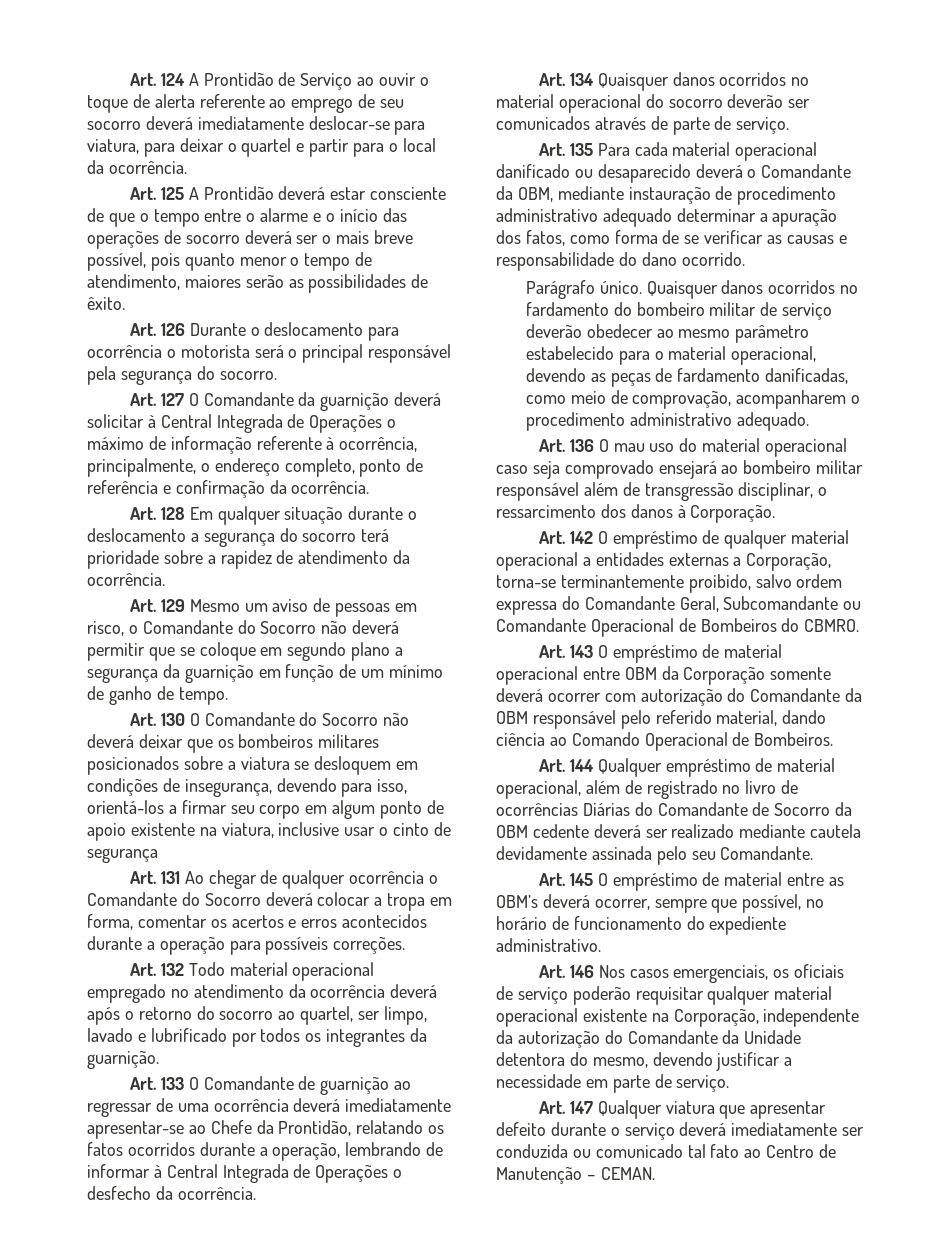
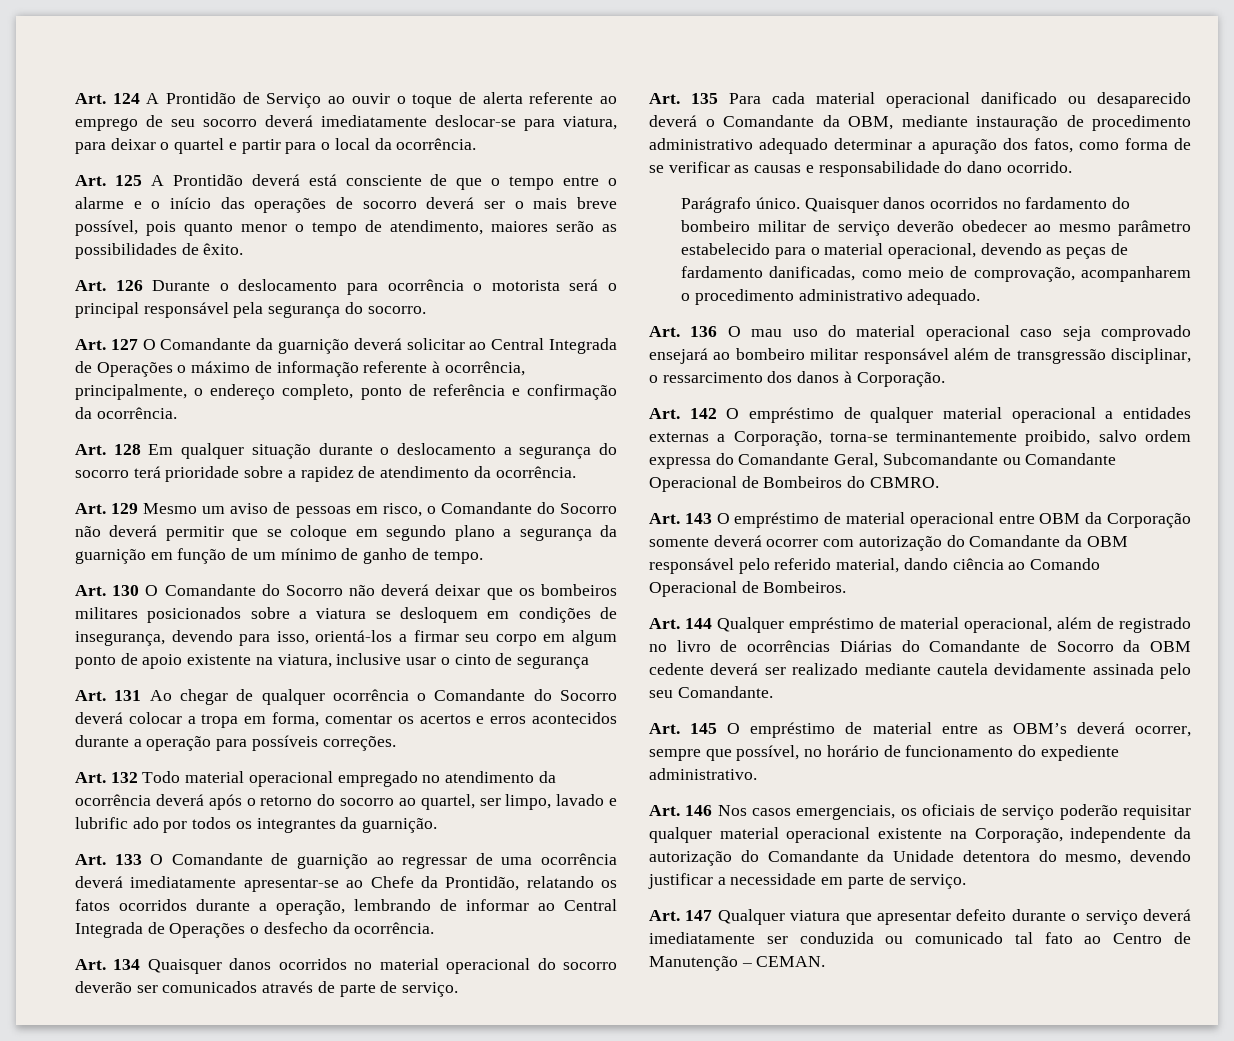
[330,187,367,200] estar -> [308,174,337,186] está
[147,415,156,428] à -> [469,342,487,350] ao
[150,1028,227,1042] lubrificado -> [75,817,159,829] lubrific ado
[153,1165,162,1178] à -> [538,903,555,911] ao

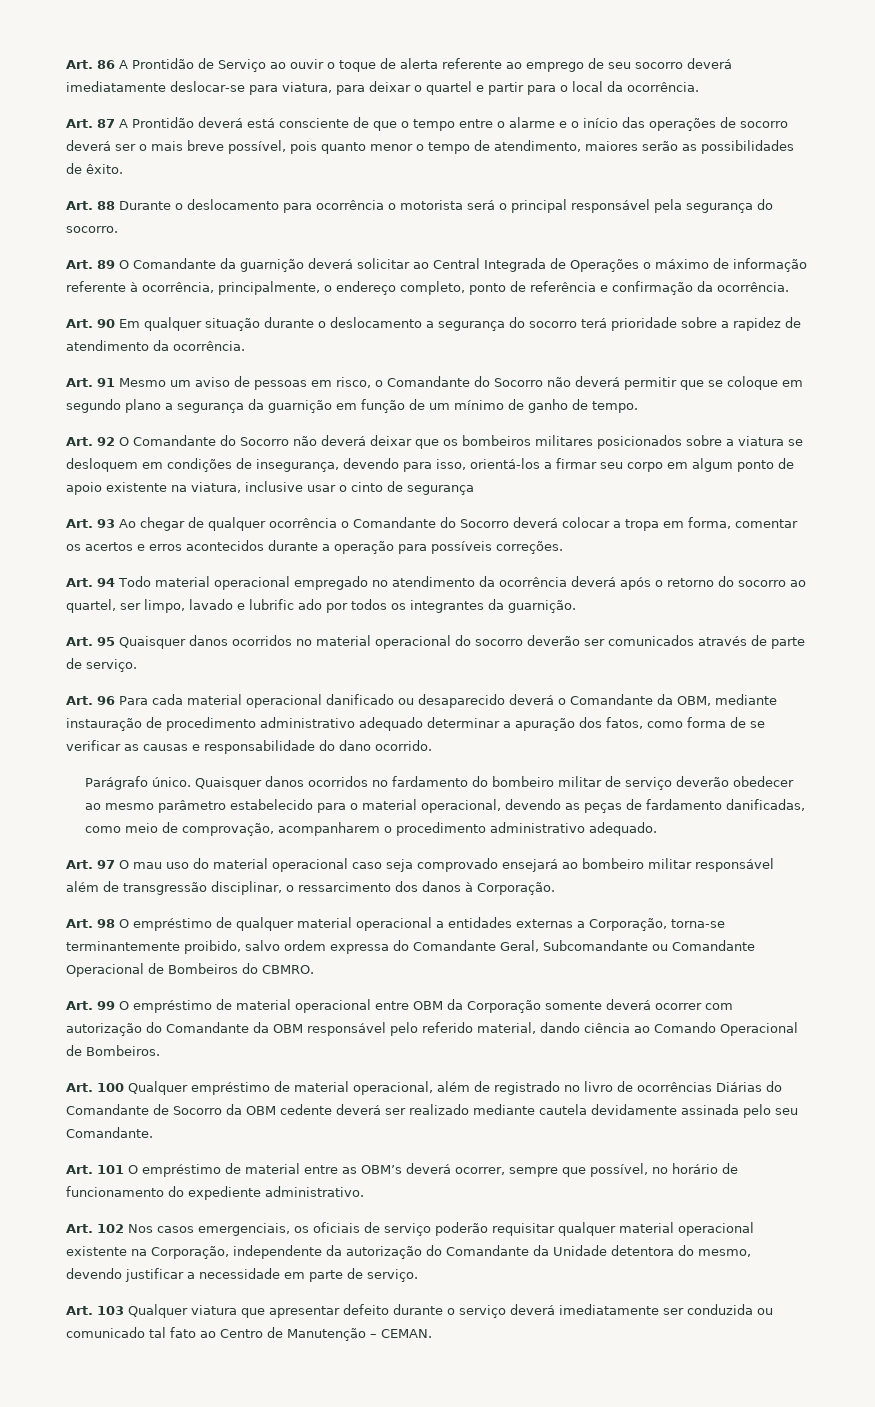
[75,93,140,104] Art. 124 -> [66,60,115,69] Art. 86
[114,175,142,186] 125 -> [97,119,115,128] 87
[115,280,143,291] 126 -> [97,201,115,210] 88
[110,339,138,350] 127 -> [97,260,115,269] 89
[113,444,141,455] 128 -> [97,319,115,328] 90
[111,503,139,514] 129 -> [97,378,115,387] 91
[112,585,140,596] 130 -> [97,437,115,446] 92
[114,690,142,701] 131 -> [97,519,115,528] 93
[110,772,138,783] 132 -> [97,578,115,587] 94
[114,853,618,869] [75,876,617,892] [75,899,617,915] [75,922,435,938] [75,959,141,970] 133 O Comandante de guarnição ao regressar de uma ocorrência deverá imediatamente apresentar-se ao Chefe da Prontidão, relatando os fatos ocorridos durante a operação, lembrando de informar ao Central Integrada de Operações o desfecho da ocorrência. // Art. 134 -> [97,637,115,646] 95
[691,93,718,104] 135 -> [97,696,115,705] 96
[690,326,718,337] 136 -> [97,860,115,869] 97
[689,408,717,419] 142 -> [97,919,115,928] 98
[684,513,712,524] 143 -> [97,1001,115,1010] 99
[684,618,712,629] 144 -> [97,1083,124,1092] 100
[690,723,718,734] 145 -> [97,1165,124,1174] 101
[685,805,713,816] 146 -> [97,1224,124,1233] 102
[685,910,713,921] 147 -> [97,1306,124,1315] 103

